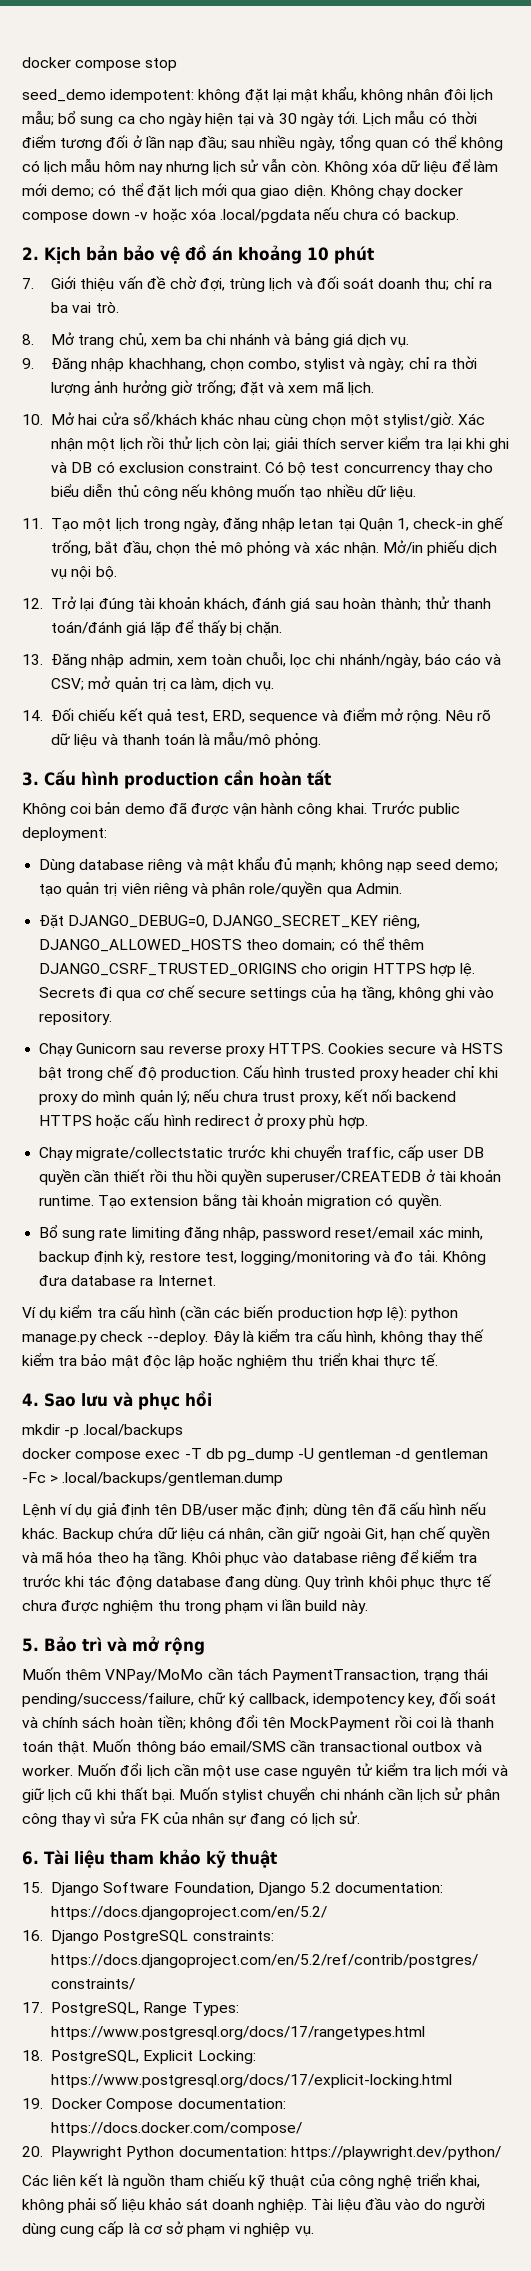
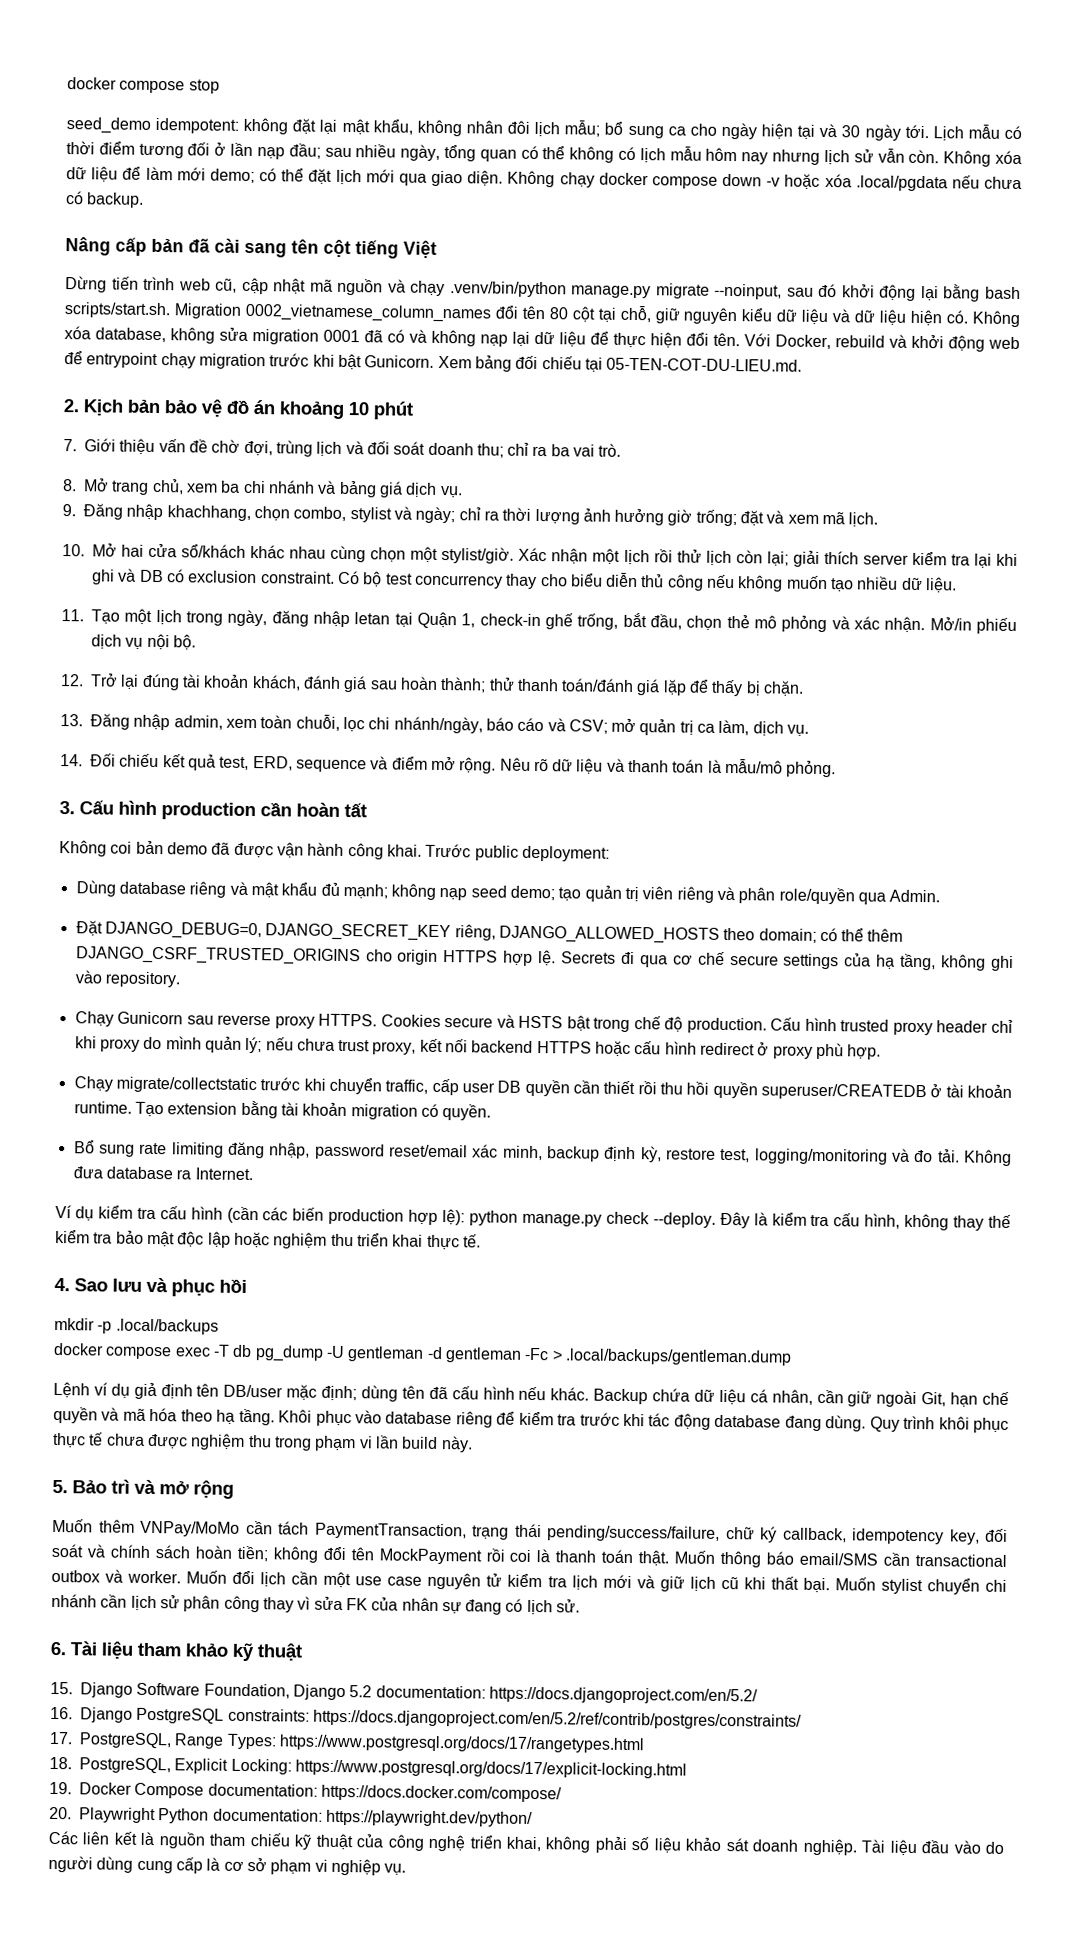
(459, 216) none -> [65,237,437,259] [65,276,1021,302] [64,302,1020,328] [64,326,1020,352] [64,351,803,373] // Nâng cấp bản đã cài sang tên cột tiếng Việt // Dừng tiến trình web cũ, cập nhật mã nguồn và chạy .venv/bin/python manage.py migrate --noinput, sau đó khởi động lại bằng bash scripts/start.sh. Migration 0002_vietnamese_column_names đổi tên 80 cột tại chỗ, giữ nguyên kiểu dữ liệu và dữ liệu hiện có. Không xóa database, không sửa migration 0001 đã có và không nạp lại dữ liệu để thực hiện đổi tên. Với Docker, rebuild và khởi động web để entrypoint chạy migration trước khi bật Gunicorn. Xem bảng đối chiếu tại 05-TEN-COT-DU-LIEU.md.

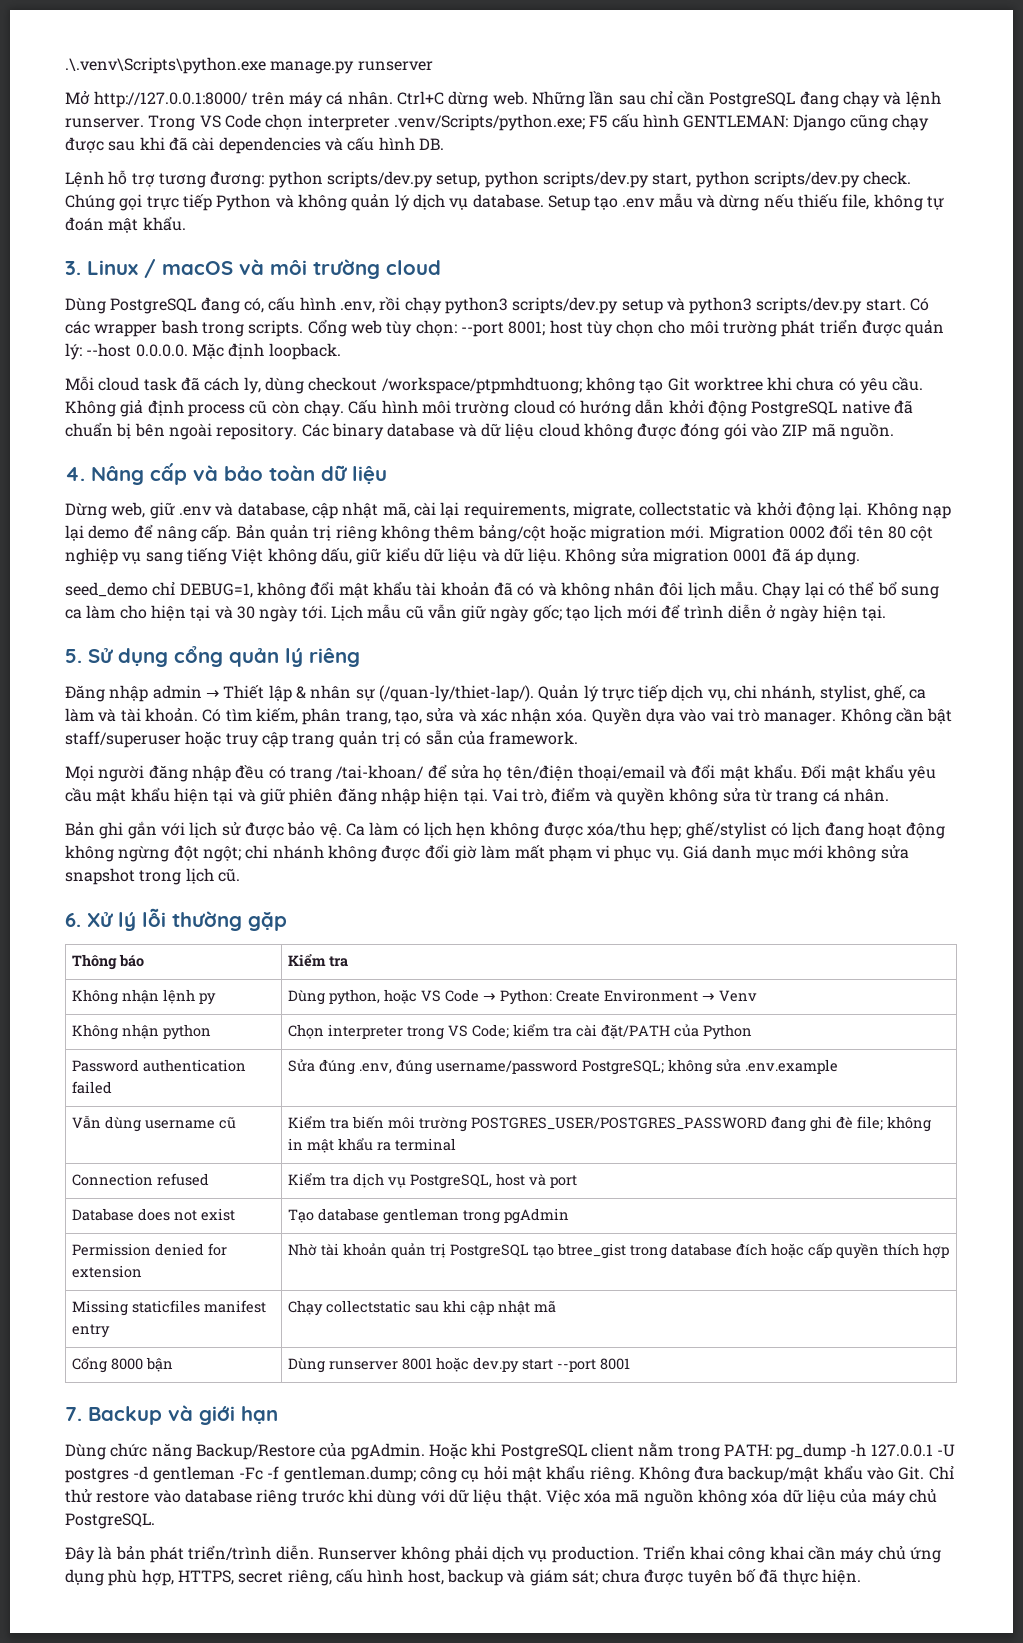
[67,77,220,94] [66,117,601,138] docker compose stop // seed_demo idempotent: không đặt lại mật khẩu, không nhân đôi lịch mẫu; -> [65,57,433,74] [65,90,941,108] [65,114,930,131] [65,137,444,154] [65,170,912,188] [65,193,945,211] [65,216,186,233] [65,259,441,279] [65,297,930,314] [65,319,945,337] [65,343,341,360] [65,376,924,394] [65,399,914,417] [65,422,895,440] [65,463,387,485] [65,501,952,519] [65,524,934,542] [65,547,861,565] [65,581,875,599] .\.venv\Scripts\python.exe manage.py runserver // Mở http://127.0.0.1:8000/ trên máy cá nhân. Ctrl+C dừng web. Những lần sau chỉ cần PostgreSQL đang chạy và lệnh runserver. Trong VS Code chọn interpreter .venv/Scripts/python.exe; F5 cấu hình GENTLEMAN: Django cũng chạy được sau khi đã cài dependencies và cấu hình DB. // Lệnh hỗ trợ tương đương: python scripts/dev.py setup, python scripts/dev.py start, python scripts/dev.py check. Chúng gọi trực tiếp Python và không quản lý dịch vụ database. Setup tạo .env mẫu và dừng nếu thiếu file, không tự đoán mật khẩu. // 3. Linux / macOS và môi trường cloud // Dùng PostgreSQL đang có, cấu hình .env, rồi chạy python3 scripts/dev.py setup và python3 scripts/dev.py start. Có các wrapper bash trong scripts. Cổng web tùy chọn: --port 8001; host tùy chọn cho môi trường phát triển được quản lý: --host 0.0.0.0. Mặc định loopback. // Mỗi cloud task đã cách ly, dùng checkout /workspace/ptpmhdtuong; không tạo Git worktree khi chưa có yêu cầu. Không giả định process cũ còn chạy. Cấu hình môi trường cloud có hướng dẫn khởi động PostgreSQL native đã chuẩn bị bên ngoài repository. Các binary database và dữ liệu cloud không được đóng gói vào ZIP mã nguồn. // 4. Nâng cấp và bảo toàn dữ liệu // Dừng web, giữ .env và database, cập nhật mã, cài lại requirements, migrate, collectstatic và khởi động lại. Không nạp lại demo để nâng cấp. Bản quản trị riêng không thêm bảng/cột hoặc migration mới. Migration 0002 đổi tên 80 cột nghiệp vụ sang tiếng Việt không dấu, giữ kiểu dữ liệu và dữ liệu. Không sửa migration 0001 đã áp dụng. // seed_demo chỉ DEBUG=1, không đổi mật khẩu tài khoản đã có và không nhân đôi lịch mẫu. Chạy lại có thể
[689,122,757,140] cho ngày -> [86,605,147,619] làm cho
[1004,125,1023,140] [66,141,1022,167] [66,166,1022,192] [66,191,145,208] [65,237,437,259] [65,276,1021,302] [64,302,1020,328] [64,326,1020,352] [64,351,803,373] [63,399,413,420] [63,438,622,458] [63,478,463,499] [62,503,879,528] [62,543,1018,569] [92,568,958,594] [61,608,1018,635] [91,633,196,651] [60,673,805,697] [60,713,810,737] [60,753,837,778] [59,800,367,821] [59,840,610,862] [75,880,941,905] [75,920,904,944] [75,946,1014,972] [74,970,180,988] [74,1011,1013,1036] [74,1036,882,1060] [73,1076,1012,1101] [73,1100,492,1121] [73,1140,1012,1166] [72,1166,253,1181] [55,1204,1011,1231] [55,1229,481,1251] [54,1277,247,1297] [54,1317,219,1335] [53,1342,792,1366] [53,1381,1010,1408] [53,1406,1010,1433] [52,1432,473,1453] [52,1479,234,1499] [52,1518,1008,1545] [51,1543,1008,1568] [51,1569,1008,1595] [51,1593,581,1616] [50,1641,302,1662] [50,1681,758,1705] [50,1706,802,1730] [49,1731,644,1754] [49,1756,687,1779] [49,1781,562,1803] [49,1806,533,1828] [48,1830,1004,1857] [48,1855,407,1876] có thời điểm tương đối ở lần nạp đầu; sau nhiều ngày, tổng quan có thể không có lịch mẫu hôm nay nhưng lịch sử vẫn còn. Không xóa dữ liệu để làm mới demo; có thể đặt lịch mới qua giao diện. Không chạy docker compose down -v hoặc xóa .local/pgdata nếu chưa có backup. // Nâng cấp bản đã cài sang tên cột tiếng Việt // Dừng tiến trình web cũ, cập nhật mã nguồn và chạy .venv/bin/python manage.py migrate --noinput, sau đó khởi động lại bằng bash scripts/start.sh. Migration 0002_vietnamese_column_names đổi tên 80 cột tại chỗ, giữ nguyên kiểu dữ liệu và dữ liệu hiện có. Không xóa database, không sửa migration 0001 đã có và không nạp lại dữ liệu để thực hiện đổi tên. Với Docker, rebuild và khởi động web để entrypoint chạy migration trước khi bật Gunicorn. Xem bảng đối chiếu tại 05-TEN-COT-DU-LIEU.md. // 2. Kịch bản bảo vệ đồ án khoảng 10 phút // 7. Giới thiệu vấn đề chờ đợi, trùng lịch và đối soát doanh thu; chỉ ra ba vai trò. // 8. Mở trang chủ, xem ba chi nhánh và bảng giá dịch vụ. // 9. Đăng nhập khachhang, chọn combo, stylist và ngày; chỉ ra thời lượng ảnh hưởng giờ trống; đặt và xem mã lịch. // 10. Mở hai cửa sổ/khách khác nhau cùng chọn một stylist/giờ. Xác nhận một lịch rồi thử lịch còn lại; giải thích server kiểm tra lại khi ghi và DB có exclusion constraint. Có bộ test concurrency thay cho biểu diễn thủ công nếu không muốn tạo nhiều dữ liệu. // 11. Tạo một lịch trong ngày, đăng nhập letan tại Quận 1, check-in ghế trống, bắt đầu, chọn thẻ mô phỏng và xác nhận. Mở/in phiếu dịch vụ nội bộ. // 12. Trở lại đúng tài khoản khách, đánh giá sau hoàn thành; thử thanh toán/đánh giá lặp để thấy bị chặn. // 13. Đăng nhập admin, xem toàn chuỗi, lọc chi nhánh/ngày, báo cáo và CSV; mở quản trị ca làm, dịch vụ. // 14. Đối chiếu kết quả test, ERD, sequence và điểm mở rộng. Nêu rõ dữ liệu và thanh toán là mẫu/mô phỏng. // 3. Cấu hình production cần hoàn tất // Không coi bản demo đã được vận hành công khai. Trước public deployment: // Dùng database riêng và mật khẩu đủ mạnh; không nạp seed demo; tạo quản trị viên riêng và phân role/quyền qua Admin. // Đặt DJANGO_DEBUG=0, DJANGO_SECRET_KEY riêng, DJANGO_ALLOWED_HOSTS theo domain; có thể thêm DJANGO_CSRF_TRUSTED_ORIGINS cho origin HTTPS hợp lệ. Secrets đi qua cơ chế secure settings của hạ tầng, không ghi vào repository. // Chạy Gunicorn sau reverse proxy HTTPS. Cookies secure và HSTS bật trong chế độ production. Cấu hình trusted proxy header chỉ khi proxy do mình quản lý; nếu chưa trust proxy, kết nối backend HTTPS hoặc cấu hình redirect ở proxy phù hợp. // Chạy migrate/collectstatic trước khi chuyển traffic, cấp user DB quyền cần thiết rồi thu hồi quyền superuser/CREATEDB ở tài khoản runtime. Tạo extension bằng tài khoản migration có quyền. // Bổ sung rate limiting đăng nhập, password reset/email xác minh, backup định kỳ, restore test, logging/monitoring và đo tải. Không đưa database ra Internet. // Ví dụ kiểm tra cấu hình (cần các biến production hợp lệ): python manage.py check --deploy. Đây là kiểm tra cấu hình, không thay thế kiểm tra bảo mật độc lập hoặc nghiệm thu triển khai thực tế. // 4. Sao lưu và phục hồi // mkdir -p .local/backups // docker compose exec -T db pg_dump -U gentleman -d gentleman -Fc > .local/backups/gentleman.dump // Lệnh ví dụ giả định tên DB/user mặc định; dùng tên đã cấu hình nếu khác. Backup chứa dữ liệu cá nhân, cần giữ ngoài Git, hạn chế quyền và mã hóa theo hạ tầng. Khôi phục vào database riêng để kiểm tra trước khi tác động database đang dùng. Quy trình khôi phục thực tế chưa được nghiệm thu trong phạm vi lần build này. // 5. Bảo trì và mở rộng // Muốn thêm VNPay/MoMo cần tách PaymentTransaction, trạng thái pending/success/failure, chữ ký callback, idempotency key, đối soát và chính sách hoàn tiền; không đổi tên MockPayment rồi coi là thanh toán thật. Muốn thông báo email/SMS cần transactional outbox và worker. Muốn đổi lịch cần một use case nguyên tử kiểm tra lịch mới và giữ lịch cũ khi thất bại. Muốn stylist chuyển chi nhánh cần lịch sử phân công thay vì sửa FK của nhân sự đang có lịch sử. // 6. Tài liệu tham khảo kỹ thuật // 15. Django Software Foundation, Django 5.2 documentation: https://docs.djangoproject.com/en/5.2/ // 16. Django PostgreSQL constraints: https://docs.djangoproject.com/en/5.2/ref/contrib/postgres/constraints/ // 17. PostgreSQL, Range Types: https://www.postgresql.org/docs/17/rangetypes.html // 18. PostgreSQL, Explicit Locking: https://www.postgresql.org/docs/17/explicit-locking.html // 19. Docker Compose documentation: https://docs.docker.com/compose/ // 20. Playwright Python documentation: https://playwright.dev/python/ // Các liên kết là nguồn tham chiếu kỹ thuật của công nghệ triển khai, không phải số liệu khảo sát doanh nghiệp. Tài liệu đầu vào do người dùng cung cấp là cơ sở phạm vi nghiệp vụ. -> [405,604,887,622] [65,646,360,667] [65,684,927,702] [65,707,953,725] [65,730,579,748] [65,764,937,782] [65,787,890,805] [65,821,946,839] [65,844,909,862] [65,868,240,885] [65,908,287,931] [72,954,145,970] [288,954,349,967] [72,989,217,1005] [288,989,758,1005] [72,1024,212,1040] [288,1024,753,1040] [72,1059,247,1072] [72,1081,113,1094] [288,1059,839,1075] [72,1115,237,1132] [288,1116,932,1132] [288,1138,457,1153] [72,1173,210,1186] [288,1173,578,1189] [72,1208,236,1221] [288,1208,570,1224] [72,1243,228,1256] [72,1265,143,1278] [288,1243,950,1259] [72,1300,267,1316] [72,1324,111,1338] [288,1300,557,1316] [72,1357,174,1373] [288,1357,631,1373] [65,1405,278,1425] [65,1442,956,1460] [65,1465,954,1483] [65,1489,938,1506] [65,1513,155,1529] [65,1545,942,1563] [65,1569,862,1586] cũ vẫn giữ ngày gốc; tạo lịch mới để trình diễn ở ngày hiện tại. // 5. Sử dụng cổng quản lý riêng // Đăng nhập admin → Thiết lập & nhân sự (/quan-ly/thiet-lap/). Quản lý trực tiếp dịch vụ, chi nhánh, stylist, ghế, ca làm và tài khoản. Có tìm kiếm, phân trang, tạo, sửa và xác nhận xóa. Quyền dựa vào vai trò manager. Không cần bật staff/superuser hoặc truy cập trang quản trị có sẵn của framework. // Mọi người đăng nhập đều có trang /tai-khoan/ để sửa họ tên/điện thoại/email và đổi mật khẩu. Đổi mật khẩu yêu cầu mật khẩu hiện tại và giữ phiên đăng nhập hiện tại. Vai trò, điểm và quyền không sửa từ trang cá nhân. // Bản ghi gắn với lịch sử được bảo vệ. Ca làm có lịch hẹn không được xóa/thu hẹp; ghế/stylist có lịch đang hoạt động không ngừng đột ngột; chi nhánh không được đổi giờ làm mất phạm vi phục vụ. Giá danh mục mới không sửa snapshot trong lịch cũ. // 6. Xử lý lỗi thường gặp // Thông báo | Kiểm tra // Không nhận lệnh py | Dùng python, hoặc VS Code → Python: Create Environment → Venv // Không nhận python | Chọn interpreter trong VS Code; kiểm tra cài đặt/PATH của Python // Password authentication failed | Sửa đúng .env, đúng username/password PostgreSQL; không sửa .env.example // Vẫn dùng username cũ | Kiểm tra biến môi trường POSTGRES_USER/POSTGRES_PASSWORD đang ghi đè file; không in mật khẩu ra terminal // Connection refused | Kiểm tra dịch vụ PostgreSQL, host và port // Database does not exist | Tạo database gentleman trong pgAdmin // Permission denied for extension | Nhờ tài khoản quản trị PostgreSQL tạo btree_gist trong database đích hoặc cấp quyền thích hợp // Missing staticfiles manifest entry | Chạy collectstatic sau khi cập nhật mã // Cổng 8000 bận | Dùng runserver 8001 hoặc dev.py start --port 8001 // 7. Backup và giới hạn // Dùng chức năng Backup/Restore của pgAdmin. Hoặc khi PostgreSQL client nằm trong PATH: pg_dump -h 127.0.0.1 -U postgres -d gentleman -Fc -f gentleman.dump; công cụ hỏi mật khẩu riêng. Không đưa backup/mật khẩu vào Git. Chỉ thử restore vào database riêng trước khi dùng với dữ liệu thật. Việc xóa mã nguồn không xóa dữ liệu của máy chủ PostgreSQL. // Đây là bản phát triển/trình diễn. Runserver không phải dịch vụ production. Triển khai công khai cần máy chủ ứng dụng phù hợp, HTTPS, secret riêng, cấu hình host, backup và giám sát; chưa được tuyên bố đã thực hiện.

